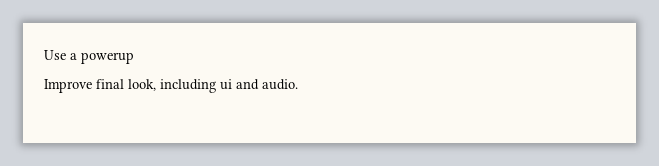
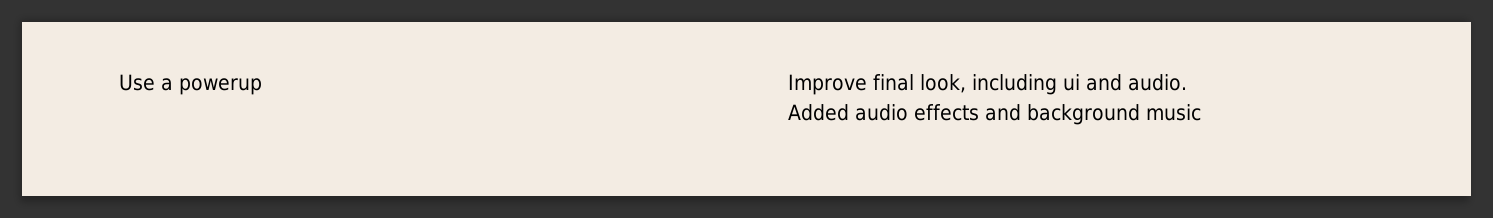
(298, 84) none -> [788,104,1201,125] // Added audio effects and background music

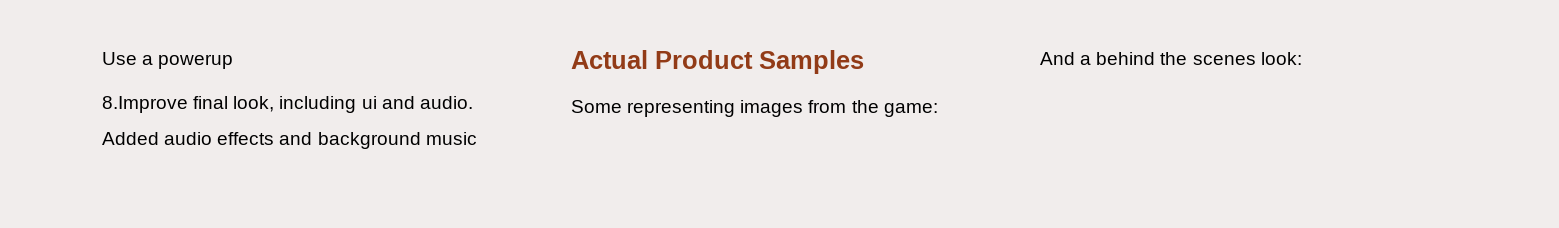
[788,74,867,95] Improve -> [102,96,188,113] 8.Improve
(1201, 112) none -> [571,50,864,74] [571,100,938,117] [1040,52,1302,65] // Actual Product Samples // Some representing images from the game: // And a behind the scenes look:

